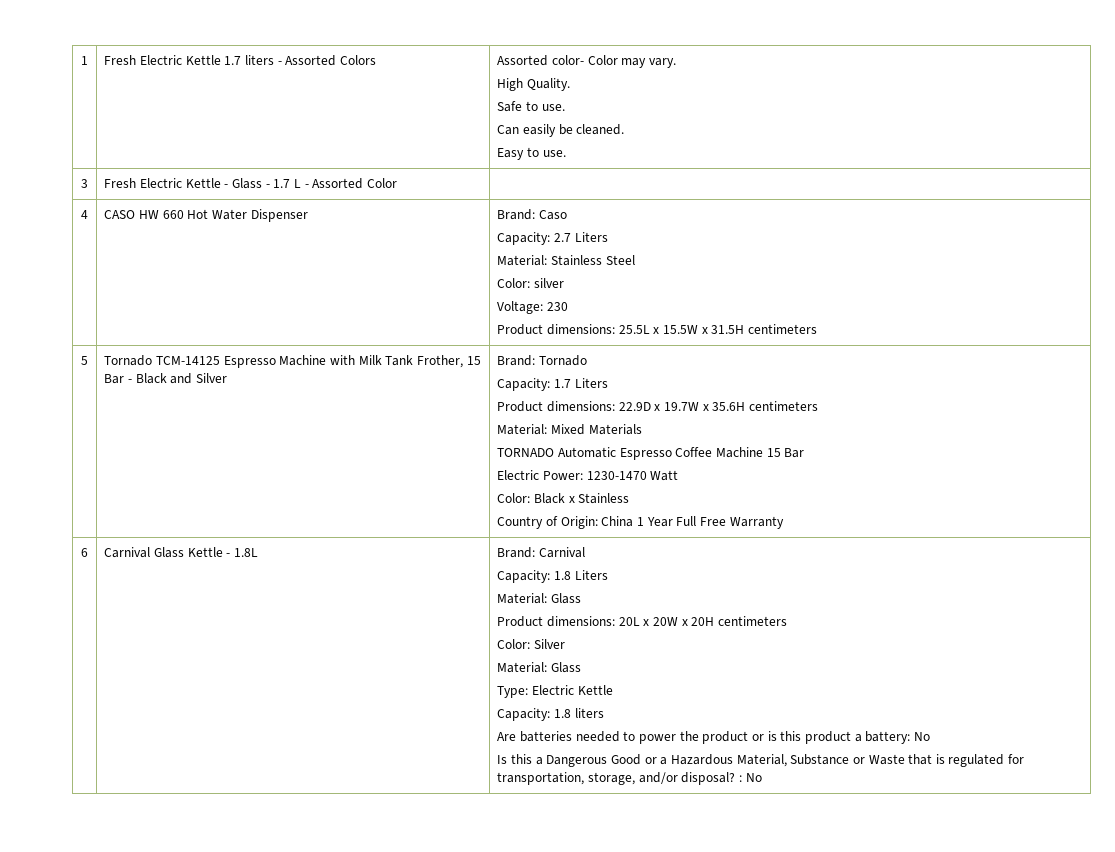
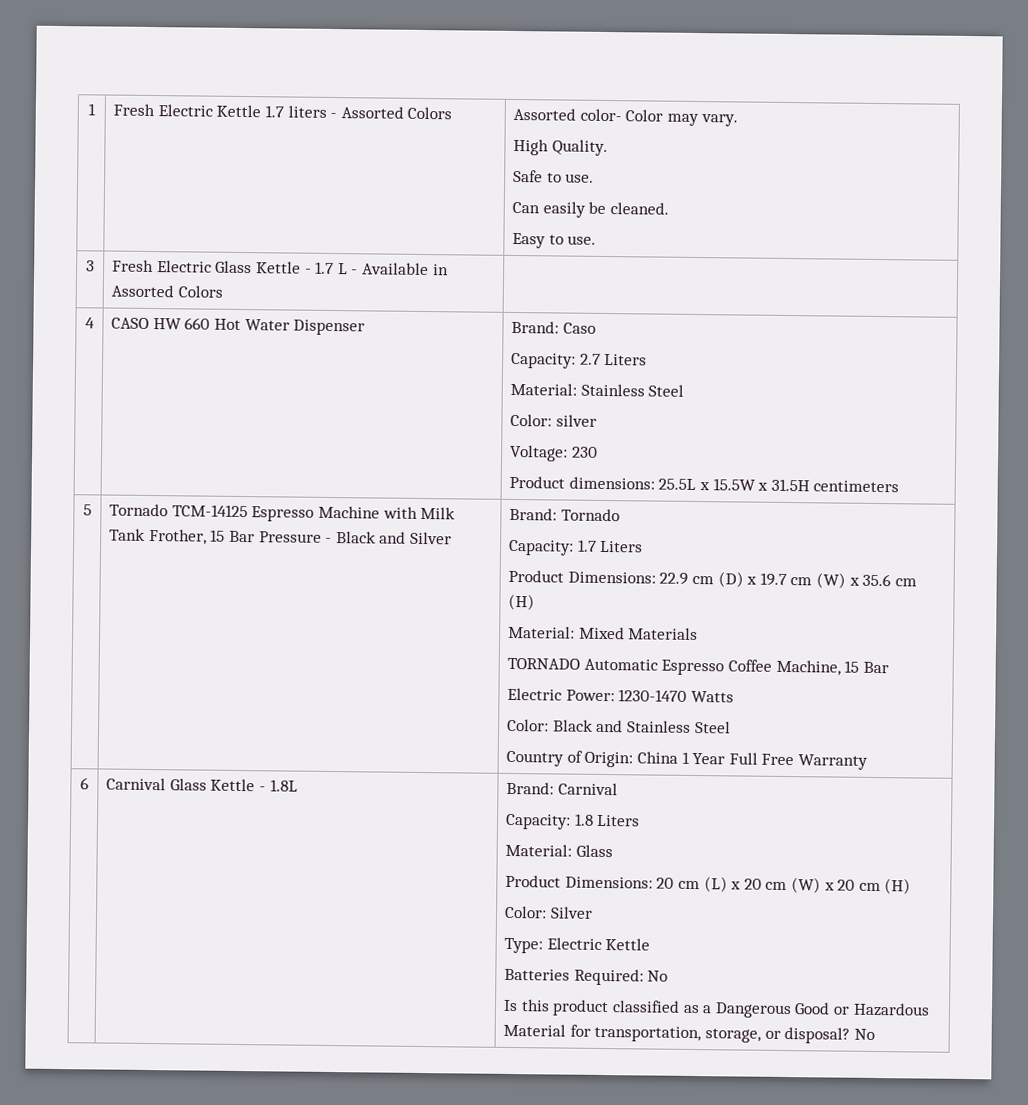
[185,178,270,189] Kettle - Glass - -> [215,260,312,274] Glass Kettle -
[312,178,397,189] Assorted Color -> [361,262,449,276] [111,284,223,298] Available in Assorted Colors
(125, 379) none -> [258,531,322,543] Pressure
[547,401,818,412] dimensions: 22.9D x 19.7W x 35.6H centimeters -> [567,571,917,589] [508,593,536,611] Dimensions: 22.9 cm (D) x 19.7 cm (W) x 35.6 cm (H)
[715,447,763,458] Machine -> [775,659,841,676] Machine,
[650,470,679,481] Watt -> [691,690,735,703] Watts
[568,493,630,504] x Stainless -> [596,719,731,734] and Stainless Steel
[547,616,787,627] dimensions: 20L x 20W x 20H centimeters -> [564,876,912,895] Dimensions: 20 cm (L) x 20 cm (W) x 20 cm (H)
[497,662,582,673] // Material: Glass -> (593, 912) none
[497,708,604,721] [497,731,911,744] Capacity: 1.8 liters // Are batteries needed to power the product or is this product a battery: -> [504,968,644,986] Batteries Required:
(533, 759) none -> [552,999,700,1017] product classified as
[660,754,1025,767] [497,772,742,785] a Hazardous Material, Substance or Waste that is regulated for transportation, storage, and/or disposal? : -> [852,1002,930,1017] [503,1023,851,1044] Hazardous Material for transportation, storage, or disposal?

